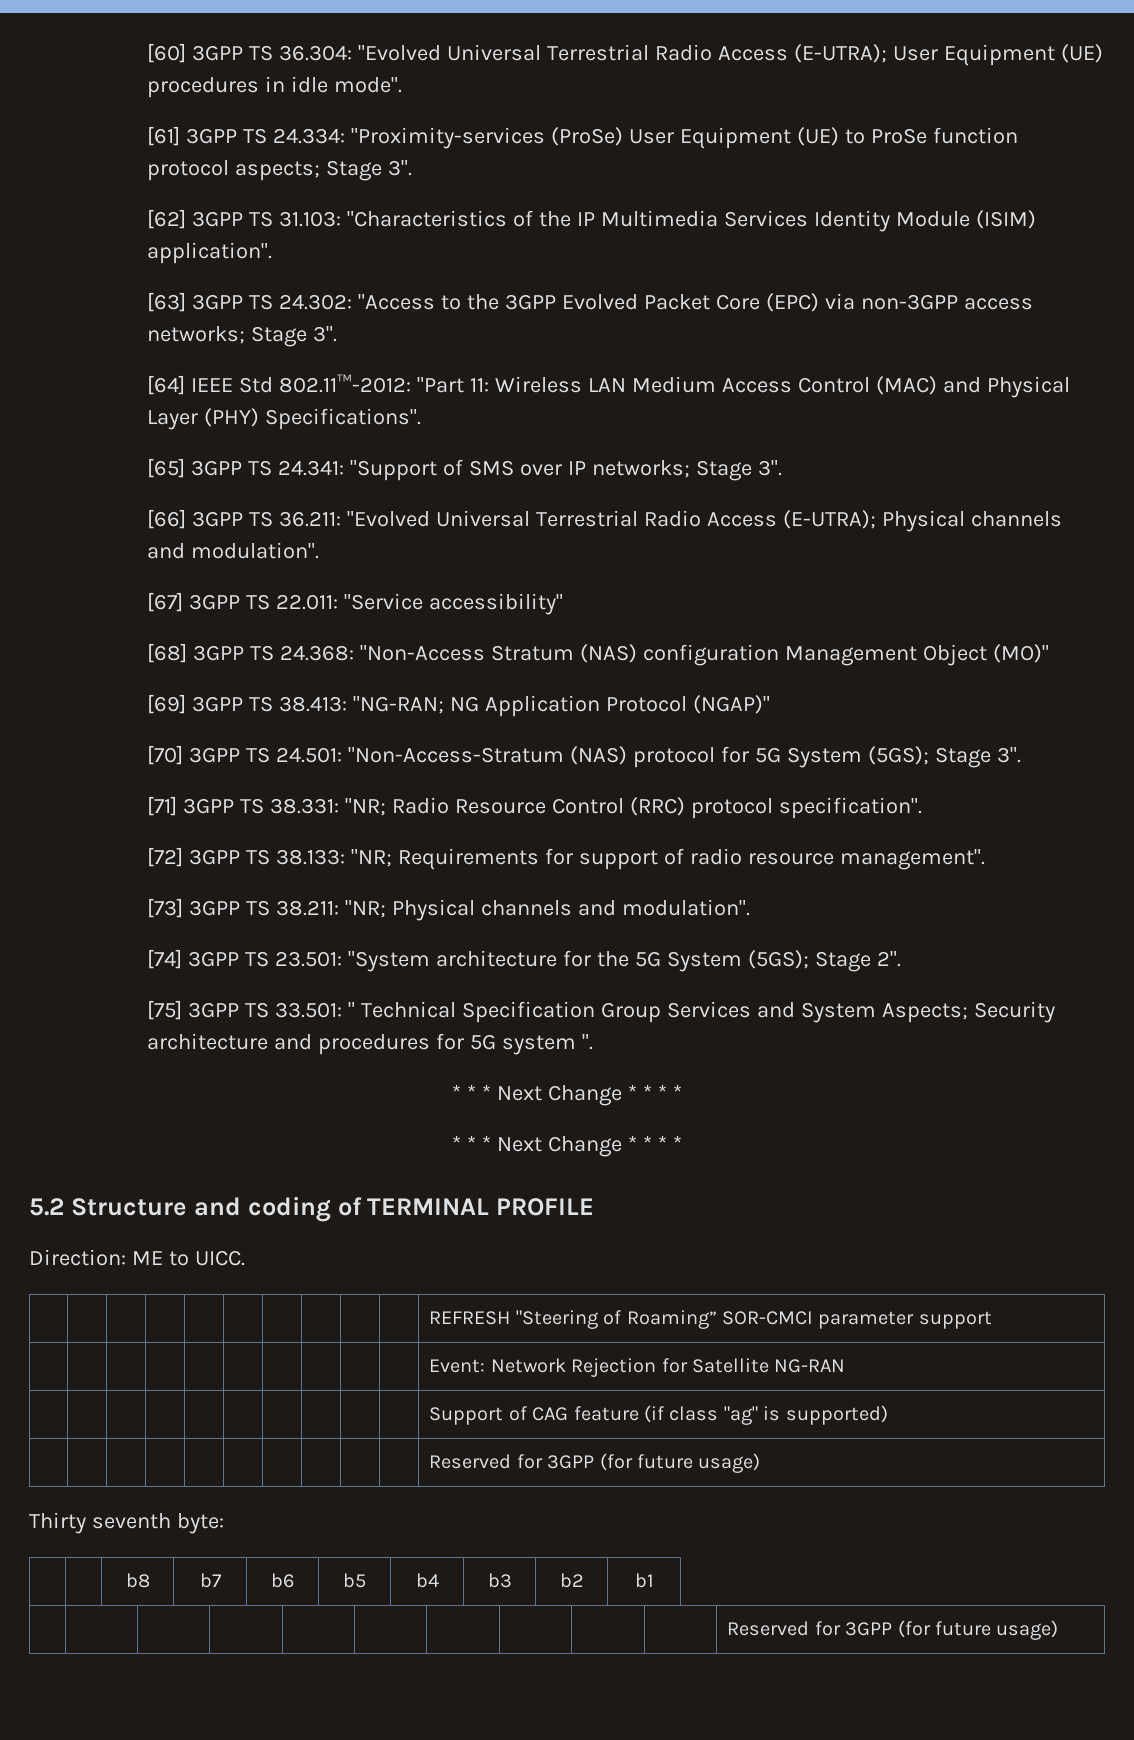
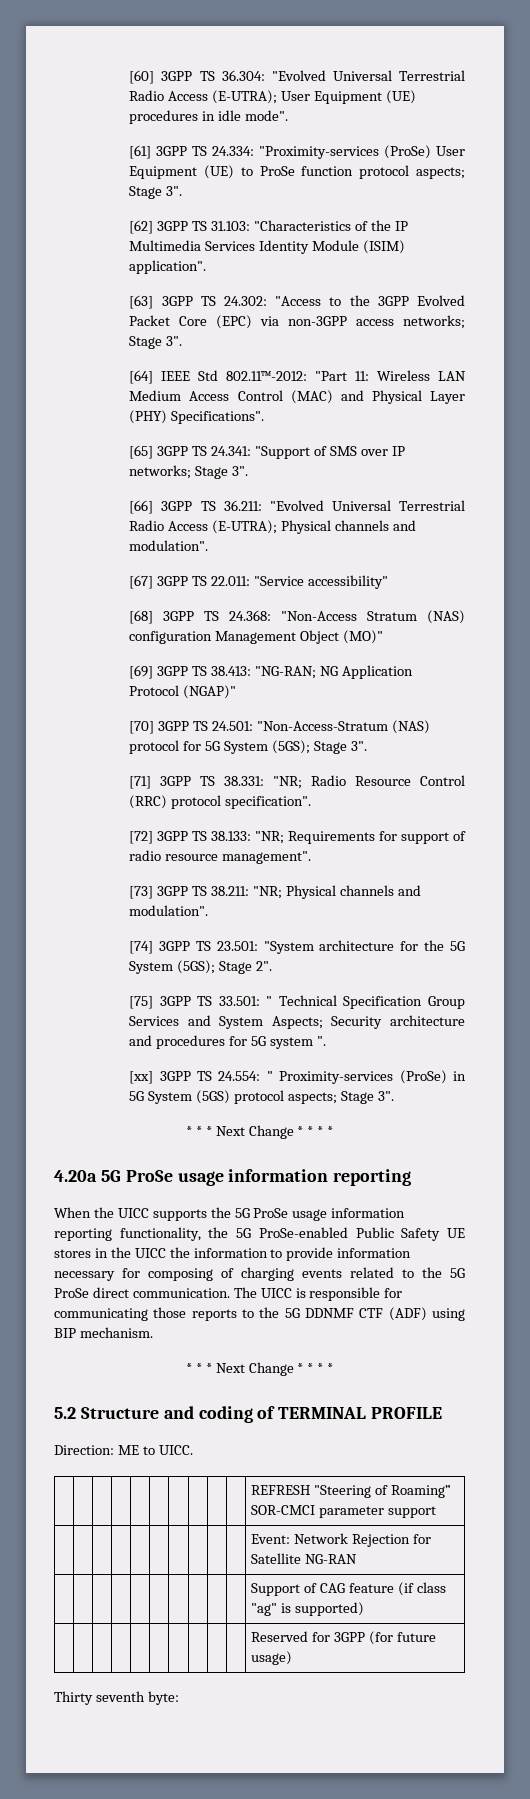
[452,1084,682,1106] // * * * Next Change * * * * -> [129,1070,467,1084] [129,1090,394,1104] [185,1125,334,1139] [54,1169,412,1186] [54,1207,406,1221] [54,1227,466,1241] [54,1247,412,1261] [54,1267,465,1281] [54,1287,403,1301] [54,1307,465,1321] [54,1327,153,1338] // [xx] 3GPP TS 24.554: " Proximity-services (ProSe) in 5G System (5GS) protocol aspects; Stage 3". // * * * Next Change * * * * // 4.20a 5G ProSe usage information reporting // When the UICC supports the 5G ProSe usage information reporting functionality, the 5G ProSe-enabled Public Safety UE stores in the UICC the information to provide information necessary for composing of charging events related to the 5G ProSe direct communication. The UICC is responsible for communicating those reports to the 5G DDNMF CTF (ADF) using BIP mechanism.
[125,1573,150,1588] [199,1573,222,1588] [271,1573,294,1588] [343,1573,366,1588] [415,1573,439,1588] [487,1573,512,1588] [559,1573,584,1588] [634,1573,654,1588] [727,1620,1059,1640] // | | b8 | b7 | b6 | b5 | b4 | b3 | b2 | b1 // | | | | | | | | | | Reserved for 3GPP (for future usage) -> (179, 1698) none

